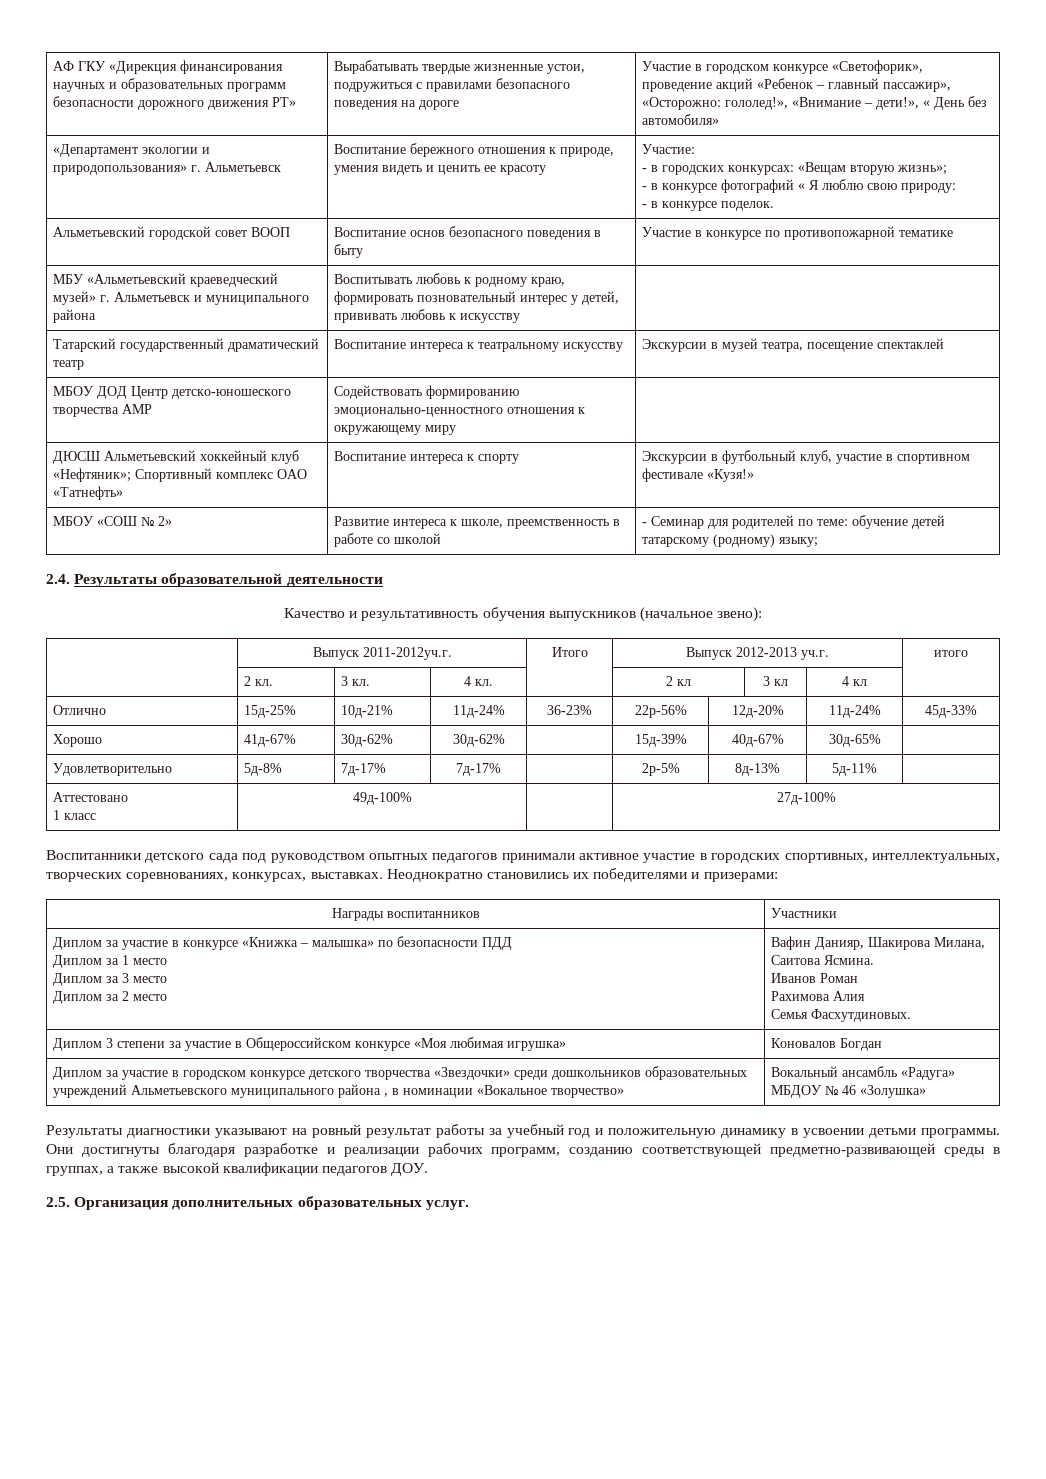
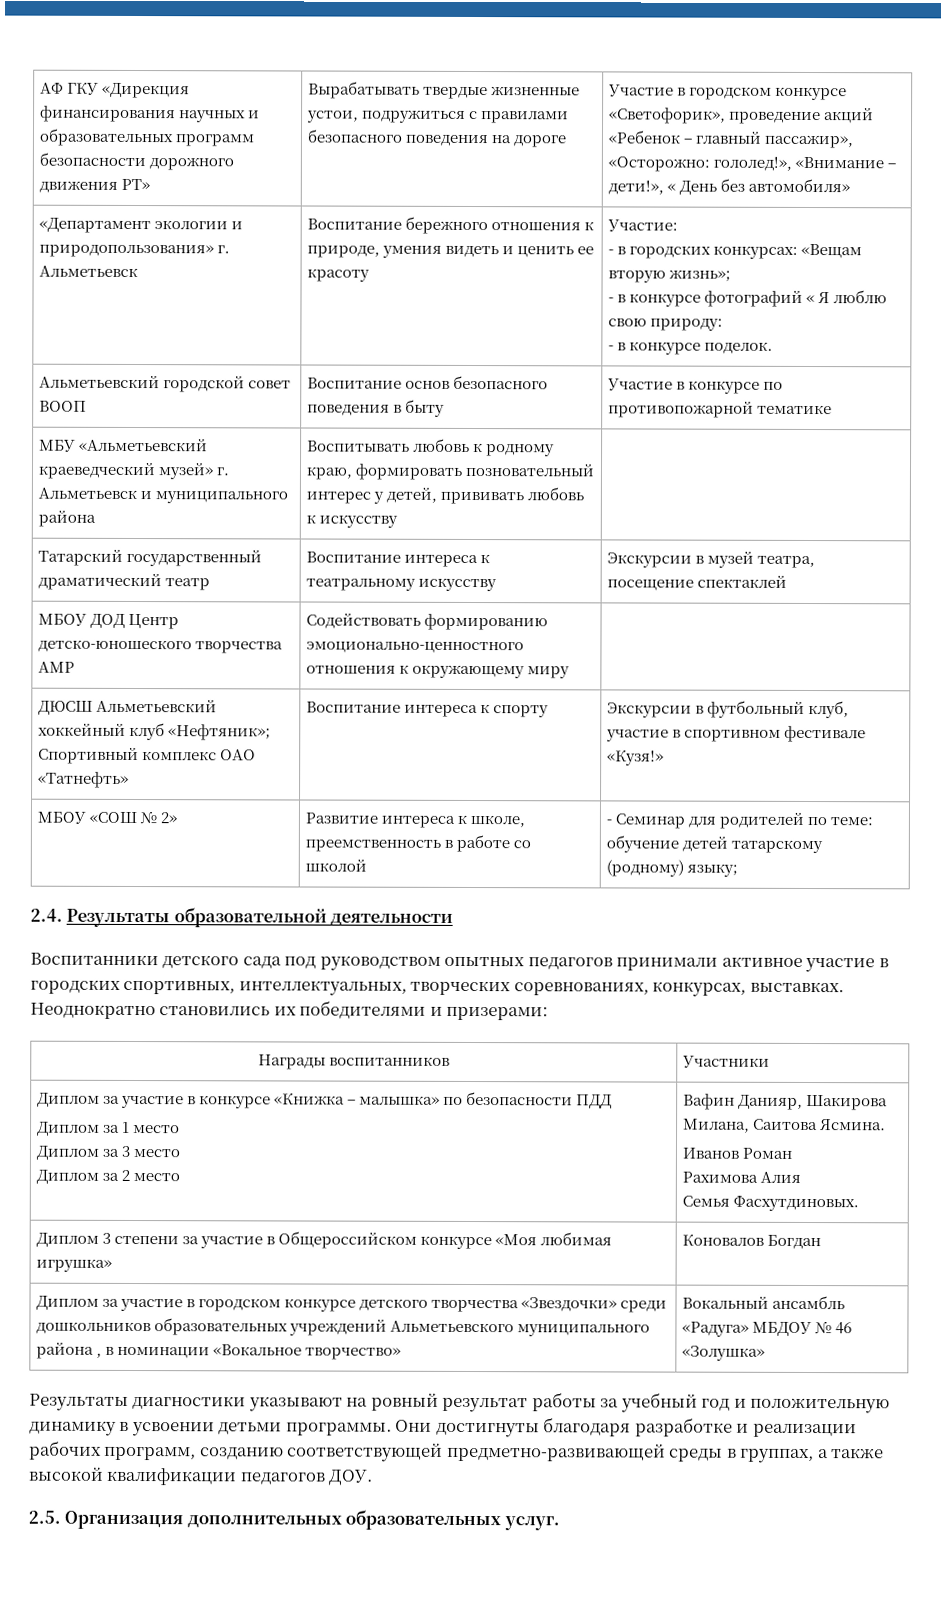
[283,607,763,622] [312,647,452,660] [551,647,588,657] [686,647,829,660] [934,650,968,657] [244,676,274,686] [341,676,371,686] [464,676,493,686] [666,676,691,686] [763,676,788,686] [842,676,867,686] [53,705,107,715] [244,705,297,718] [341,705,394,718] [452,705,505,718] [547,705,592,715] [634,705,687,718] [731,705,784,718] [828,705,881,718] [925,705,977,718] [53,734,103,747] [244,734,297,747] [341,734,394,747] [452,734,505,747] [634,734,687,747] [731,734,784,747] [828,734,881,747] [53,763,173,776] [244,763,283,776] [341,763,387,776] [456,763,501,776] [641,763,680,776] [735,763,780,776] [832,763,877,776] [53,792,129,802] [53,810,97,820] [352,792,412,805] [776,792,836,805] // Качество и результативность обучения выпускников (начальное звено): // | Выпуск 2011-2012уч.г. | Итого | Выпуск 2012-2013 уч.г. | итого // | 2 кл. | 3 кл. | 4 кл. | | 2 кл | 3 кл | 4 кл | // Отлично | 15д-25% | 10д-21% | 11д-24% | 36-23% | 22р-56% | 12д-20% | 11д-24% | 45д-33% // Хорошо | 41д-67% | 30д-62% | 30д-62% | | 15д-39% | 40д-67% | 30д-65% | // Удовлетворительно | 5д-8% | 7д-17% | 7д-17% | | 2р-5% | 8д-13% | 5д-11% | // Аттестовано // 1 класс | 49д-100% | | 27д-100% -> (454, 920) none

